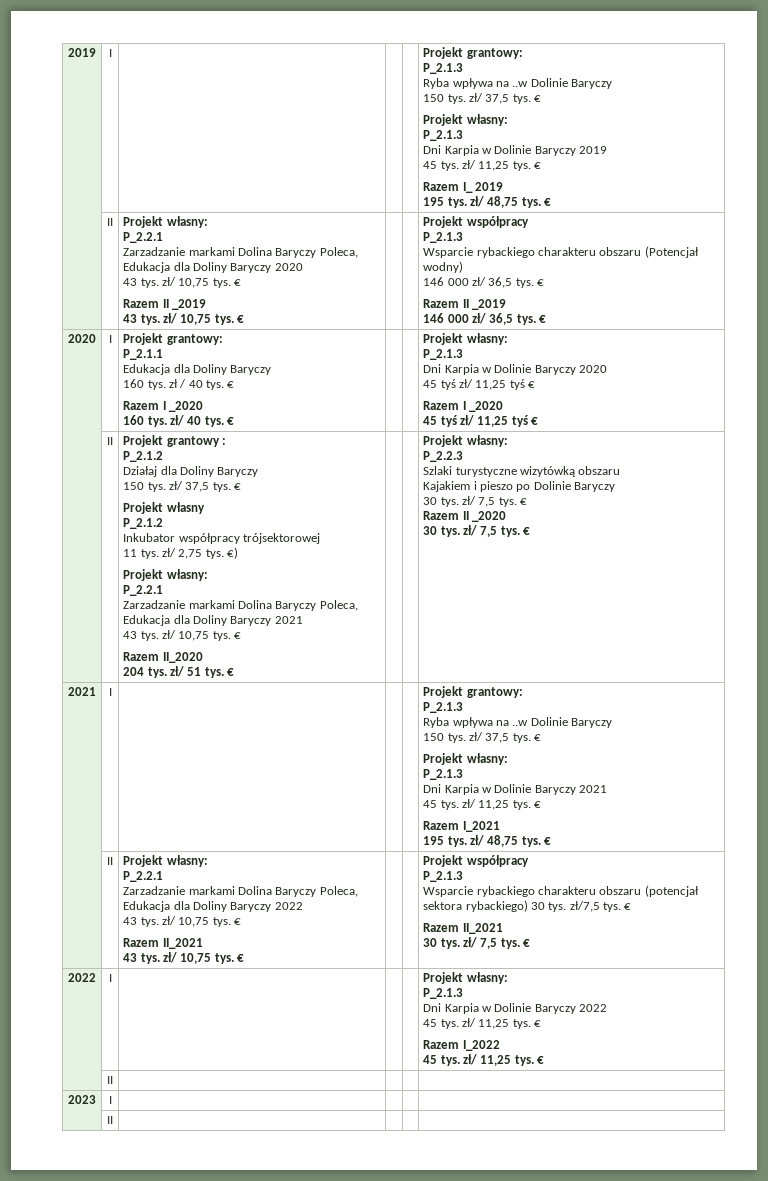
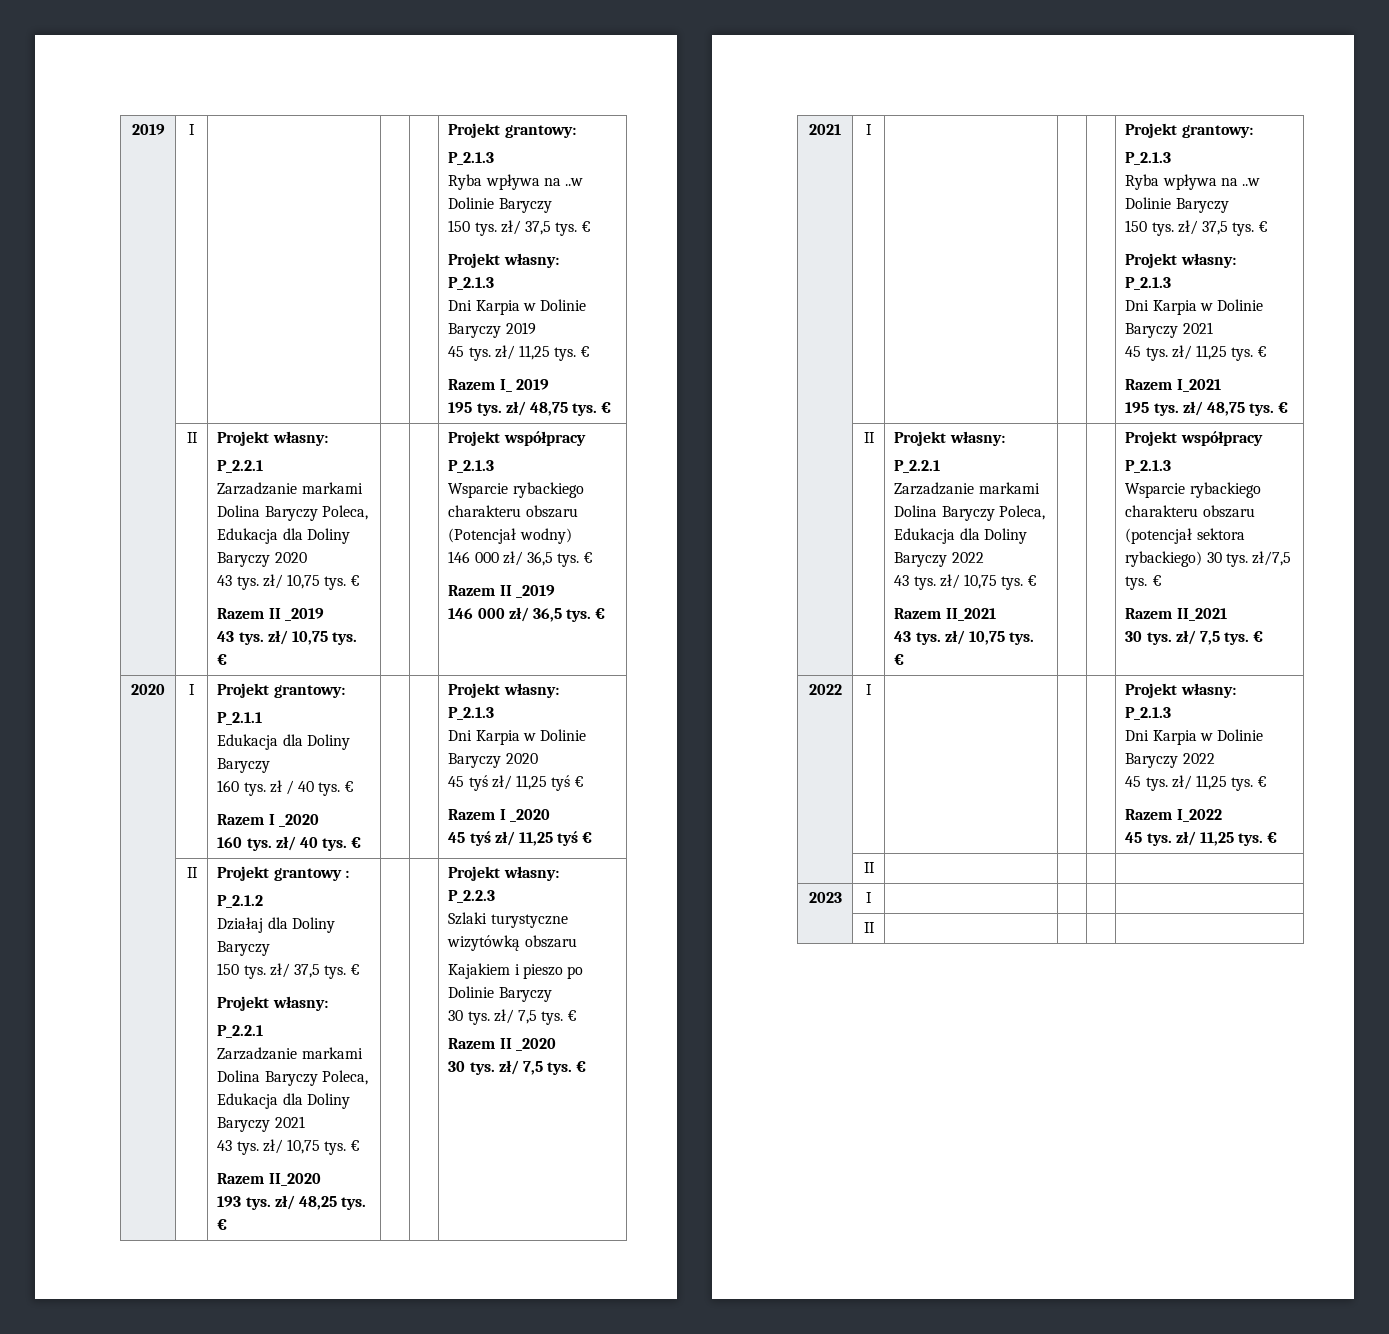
[123,502,205,514] [123,518,164,529] [123,533,320,544] [123,547,239,559] // Projekt własny // P_2.1.2 // Inkubator współpracy trójsektorowej // 11 tys. zł/ 2,75 tys. €) -> (361, 969) none
[123,666,202,678] 204 tys. zł/ 51 -> [217,1195,337,1210] 193 tys. zł/ 48,25

